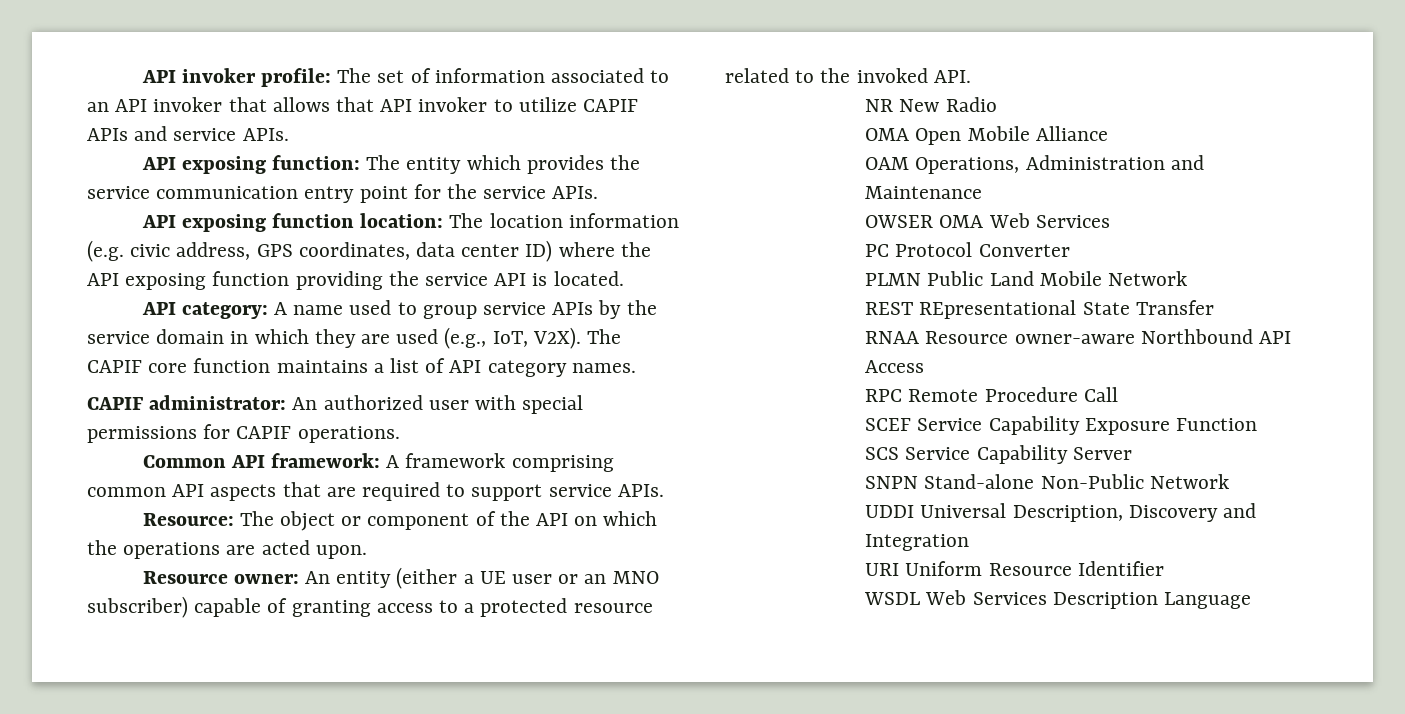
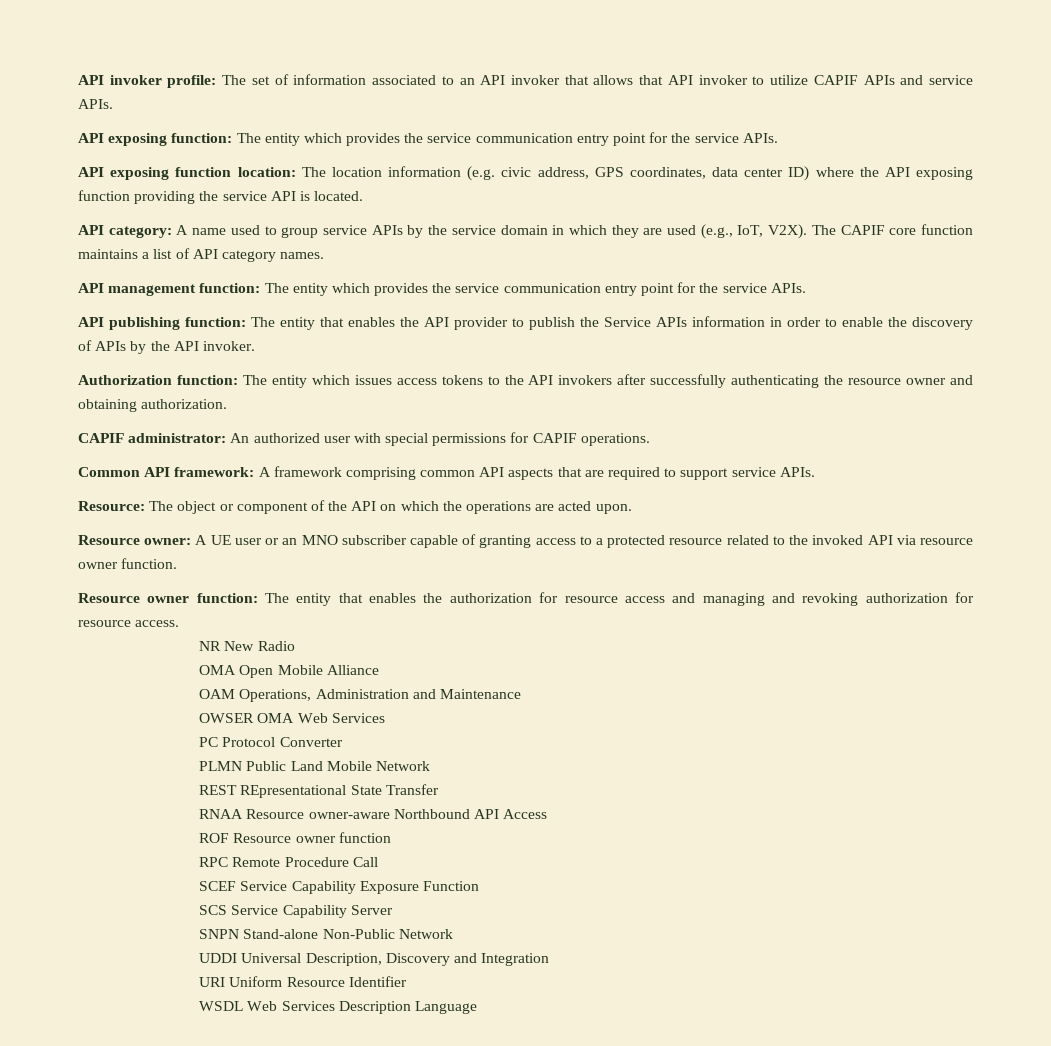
(636, 368) none -> [78,282,806,296] [78,316,973,330] [78,340,255,354] [78,374,974,388] [78,399,228,412] // API management function: The entity which provides the service communication entry point for the service APIs. // API publishing function: The entity that enables the API provider to publish the Service APIs information in order to enable the discovery of APIs by the API invoker. // Authorization function: The entity which issues access tokens to the API invokers after successfully authenticating the resource owner and obtaining authorization.
[305,567,474,589] An entity (either a -> [195,535,208,545] A
[87,596,188,618] subscriber) -> [341,535,407,545] subscriber
[933,70,971,83] API. -> [867,535,974,545] [78,558,178,569] [78,592,975,606] [78,620,180,627] API via resource owner function. // Resource owner function: The entity that enables the authorization for resource access and managing and revoking authorization for resource access.
(925, 366) none -> [199,832,391,843] // ROF Resource owner function

